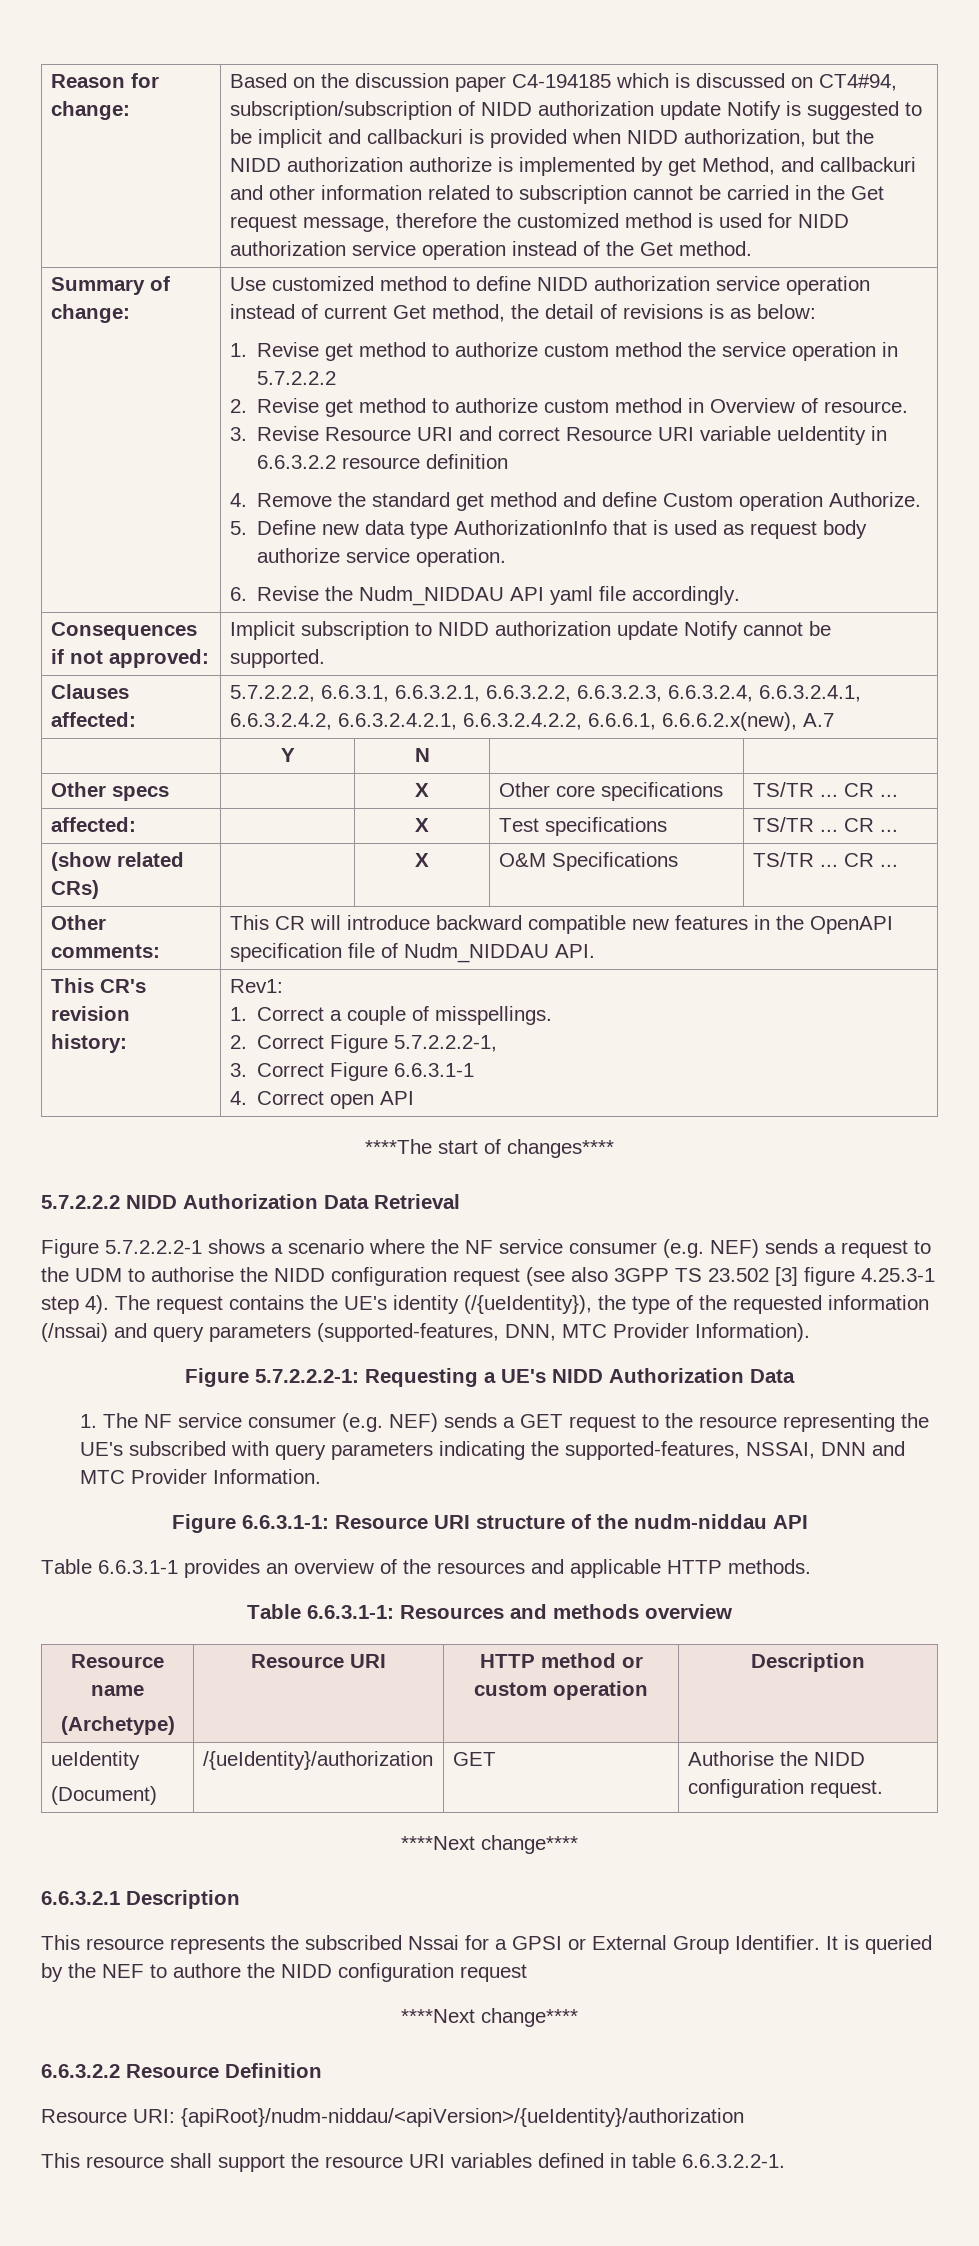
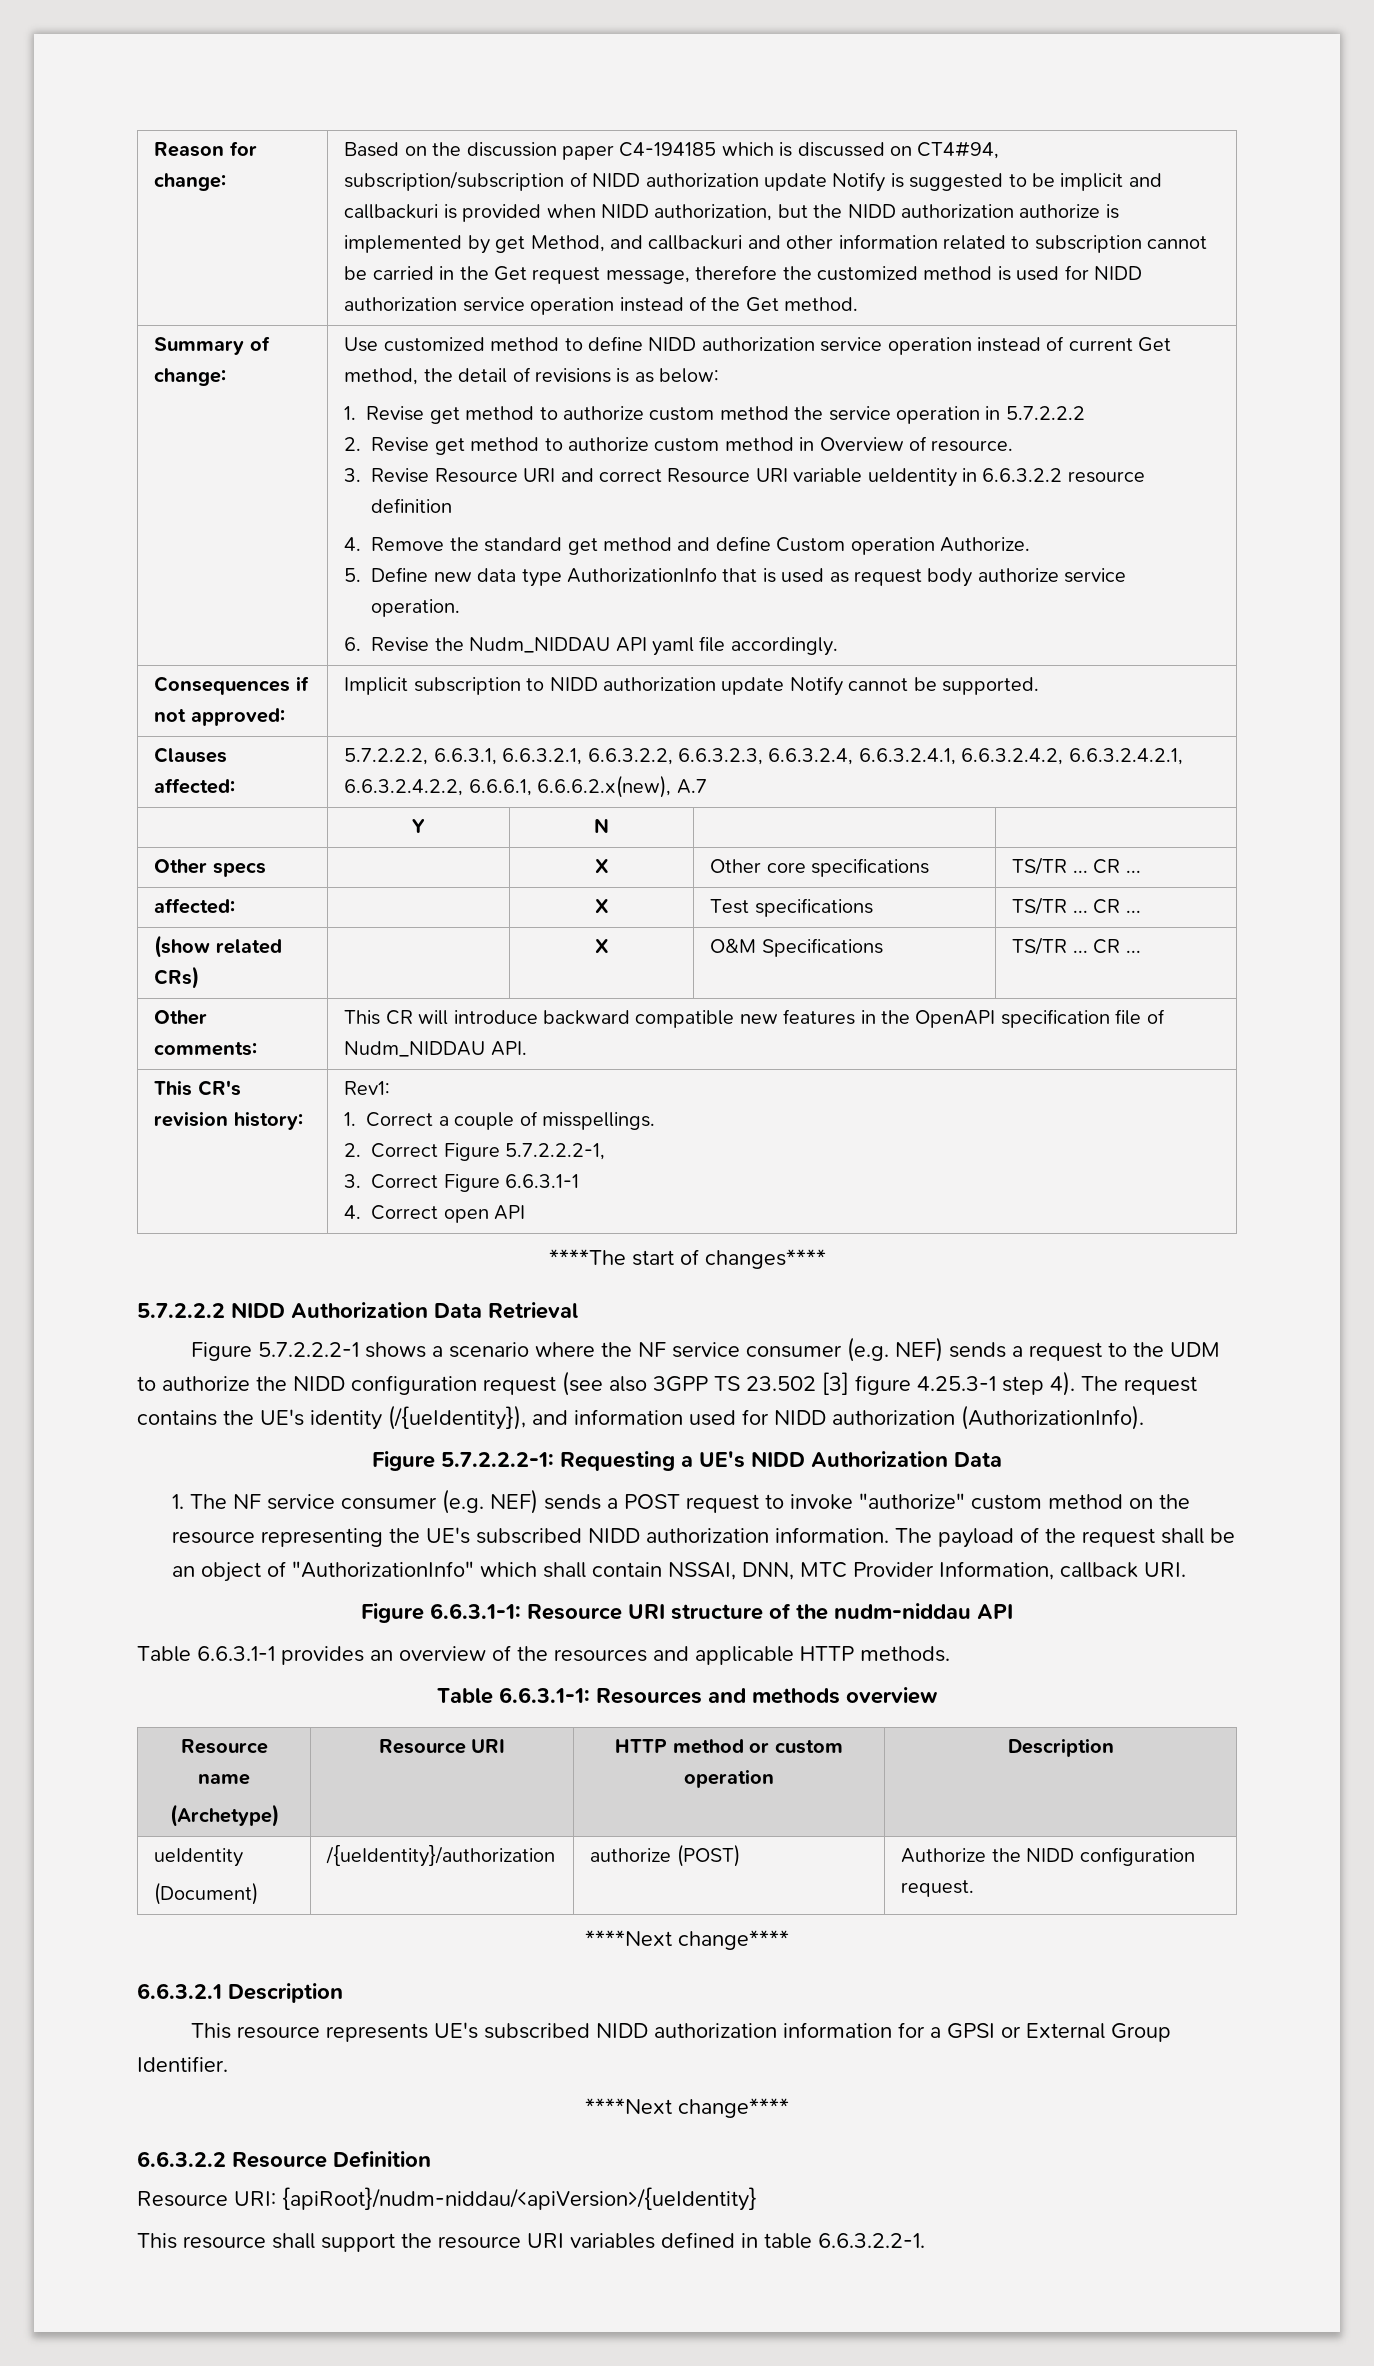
[151,1267,234,1282] authorise -> [162,1376,250,1391] authorize
[598,1295,929,1314] [41,1323,810,1342] the type of the requested information (/nssai) and query parameters (supported-features, DNN, MTC Provider Information). -> [532,1405,1144,1430] and information used for NIDD authorization (AuthorizationInfo).
[519,1414,659,1432] GET request to -> [624,1493,1154,1513] POST request to invoke "authorize" custom method on
[230,1441,905,1460] [79,1469,321,1484] with query parameters indicating the supported-features, NSSAI, DNN and MTC Provider Information. -> [588,1527,1236,1548] [172,1561,1187,1582] NIDD authorization information. The payload of the request shall be an object of "AuthorizationInfo" which shall contain NSSAI, DNN, MTC Provider Information, callback URI.
[452,1752,496,1766] [687,1751,774,1766] GET | Authorise -> [590,1844,740,1867] [901,1848,987,1863] authorize (POST) | Authorize
[271,1935,459,1950] the subscribed Nssai -> [433,2022,892,2039] UE's subscribed NIDD authorization information
[826,1935,932,1954] [41,1963,527,1982] It is queried by the NEF to authore the NIDD configuration request -> (228, 2064) none
[181,2108,744,2127] {apiRoot}/nudm-niddau/<apiVersion>/{ueIdentity}/authorization -> [282,2187,757,2211] {apiRoot}/nudm-niddau/<apiVersion>/{ueIdentity}

